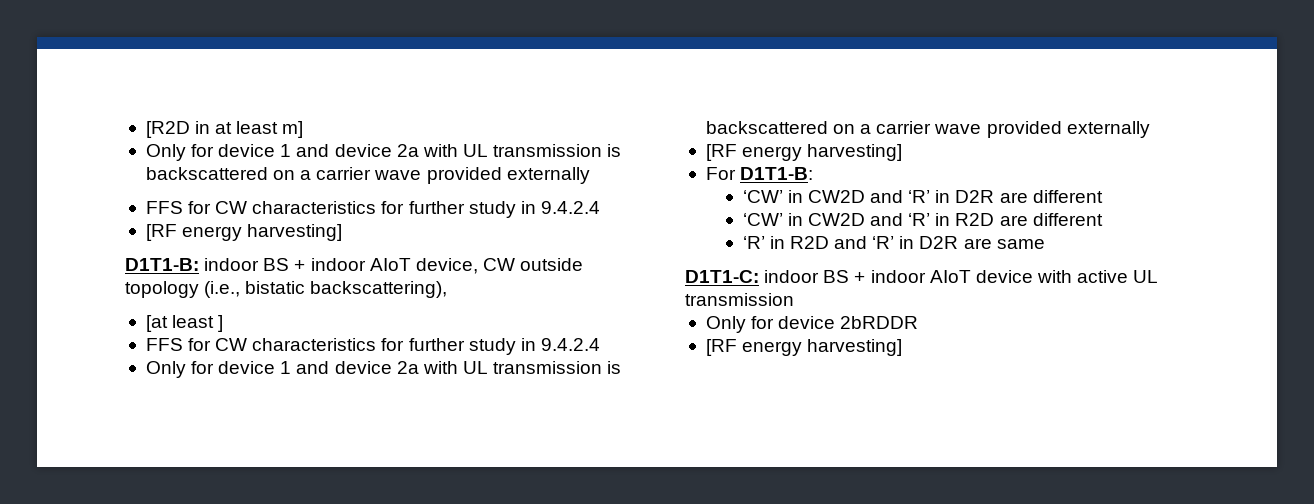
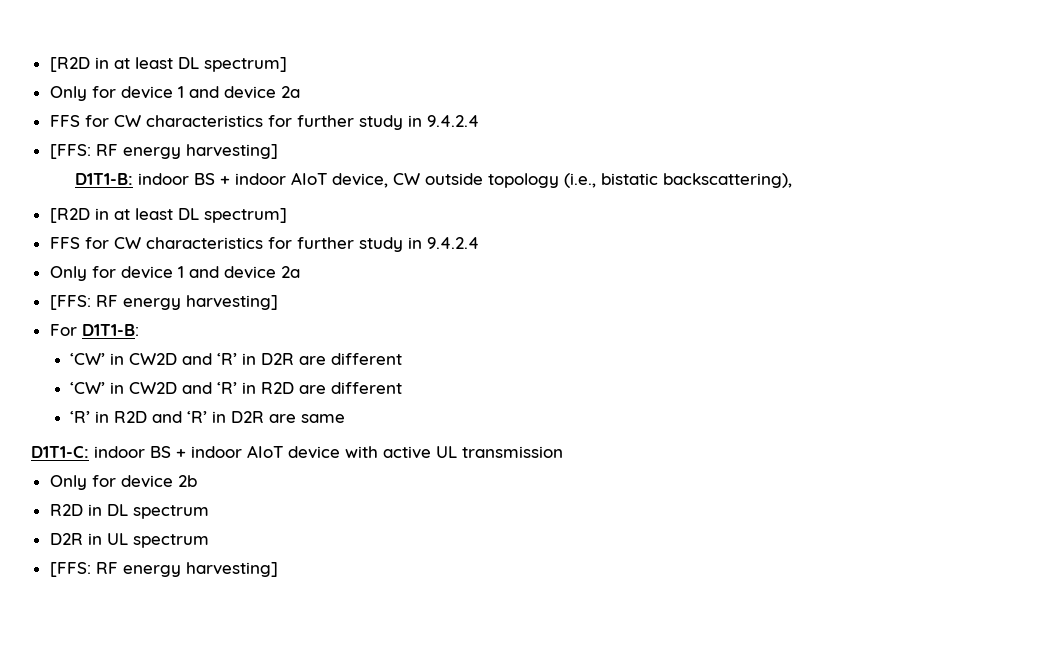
[145,121,304,138] [145,144,622,161] [145,167,590,184] [145,201,600,218] [145,224,177,241] [R2D in at least m] // Only for device 1 and device 2a with UL transmission is backscattered on a carrier wave provided externally // FFS for CW characteristics for further study in 9.4.2.4 // [RF -> [49,57,287,72] [49,86,300,101] [49,115,479,130] [49,144,118,159] [R2D in at least DL spectrum] // Only for device 1 and device 2a // FFS for CW characteristics for further study in 9.4.2.4 // [FFS: RF
[145,315,224,332] [at least ] -> [49,208,287,223] [R2D in at least DL spectrum]
[422,361,622,374] [705,121,1150,138] [705,144,737,161] with UL transmission is backscattered on a carrier wave provided externally // [RF -> [49,295,118,310] // [FFS: RF
[840,316,919,329] [705,339,737,356] 2bRDDR // [RF -> [177,475,197,487] [49,504,209,519] [49,533,209,548] [49,562,118,577] 2b // R2D in DL spectrum // D2R in UL spectrum // [FFS: RF

